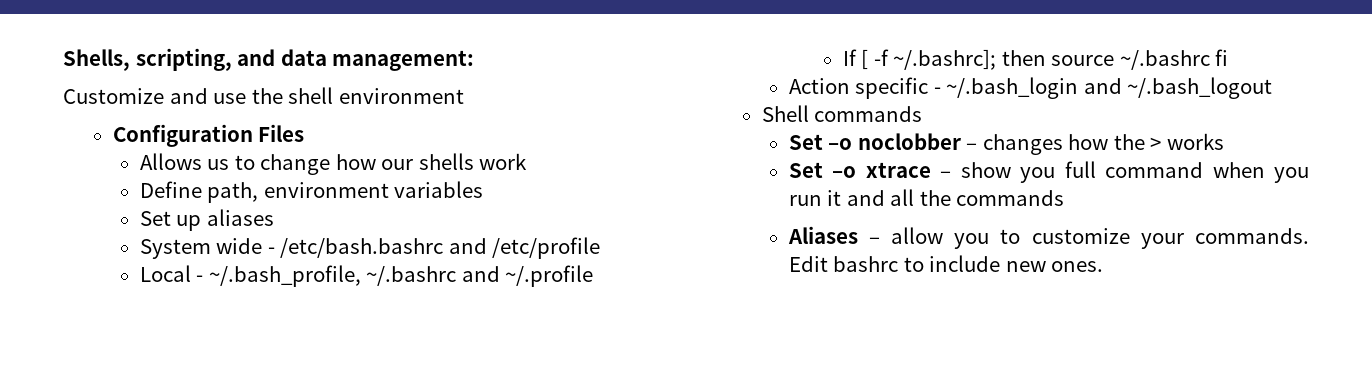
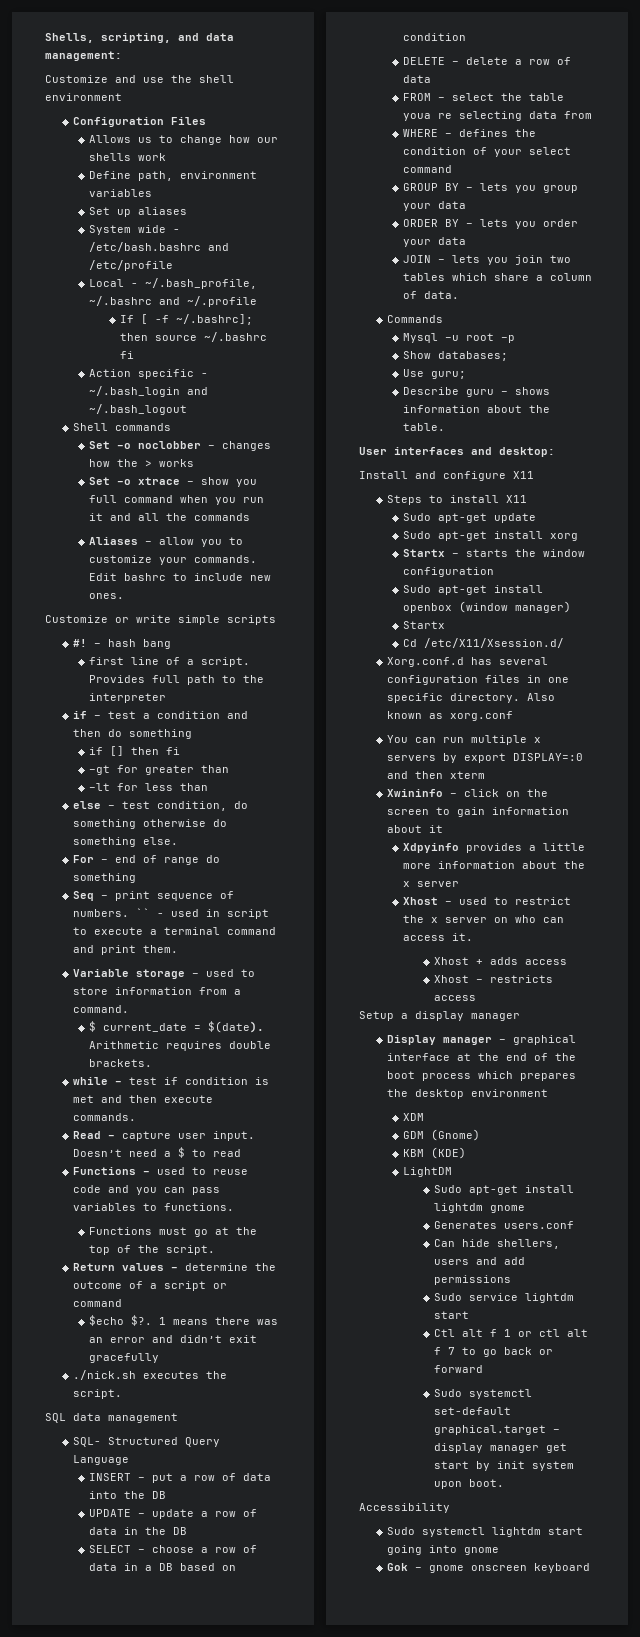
(1104, 266) none -> [45,615,276,625] [72,639,171,649] [88,657,250,667] [88,675,264,685] [88,693,166,703] [72,711,248,719] [72,729,192,739] [88,746,180,756] [88,765,229,775] [88,783,208,791] [72,801,248,811] [72,819,227,829] [72,837,178,847] [72,855,220,865] [72,873,136,883] [72,891,234,901] [72,908,269,919] [72,927,276,935] [72,945,178,955] [72,969,255,979] [72,987,241,995] [72,1005,129,1013] [88,1021,264,1033] [88,1041,271,1051] [88,1059,152,1067] [72,1077,269,1085] [72,1095,213,1103] [72,1113,136,1121] [72,1131,255,1141] [72,1147,241,1158] [72,1167,248,1175] [72,1185,220,1195] [72,1203,234,1211] [88,1227,257,1237] [88,1245,215,1255] [72,1263,276,1271] [72,1281,227,1291] [72,1299,122,1307] [88,1315,278,1326] [88,1335,257,1343] [88,1353,159,1363] [72,1370,227,1380] [72,1389,122,1399] [45,1413,178,1423] [72,1437,220,1447] [72,1455,129,1465] [88,1473,271,1483] [88,1491,166,1499] [88,1509,257,1519] [88,1527,187,1535] [88,1545,257,1553] [88,1563,236,1571] [402,33,466,41] [402,57,571,65] [402,75,431,83] [402,93,564,101] [402,111,592,121] [402,129,536,137] [402,147,571,157] [402,165,452,173] [402,183,578,193] [402,201,466,211] [402,219,578,229] [402,237,466,247] [402,255,571,265] [402,273,592,281] [402,291,459,299] [386,315,443,323] [402,333,515,343] [402,351,508,361] [402,369,466,379] [402,387,550,397] [402,405,550,413] [402,423,445,431] [359,447,555,457] [359,471,534,481] [386,495,527,505] [402,513,536,523] [402,531,578,541] [402,549,585,557] [402,567,494,577] [402,585,543,595] [402,601,571,613] [402,621,445,629] [402,638,564,648] [386,657,548,667] [386,675,569,685] [386,693,555,703] [386,711,513,721] [386,735,541,745] [386,753,583,763] [386,771,485,779] [386,789,548,797] [386,807,569,817] [386,825,443,833] [402,843,585,853] [402,861,585,869] [402,881,459,887] [402,897,571,905] [402,915,564,923] [402,933,473,941] [434,957,568,965] [434,975,554,983] [434,995,477,1001] [359,1011,520,1021] [386,1035,576,1045] [386,1053,576,1061] [386,1071,576,1081] [386,1089,548,1099] [402,1113,424,1121] [402,1129,480,1141] [402,1147,466,1159] [402,1167,452,1177] [434,1185,575,1195] [434,1203,526,1213] [434,1221,575,1229] [434,1239,561,1249] [434,1257,526,1265] [434,1275,512,1285] [434,1293,575,1303] [434,1311,470,1319] [434,1329,589,1337] [434,1347,554,1357] [434,1365,484,1373] [434,1389,533,1399] [434,1407,512,1415] [434,1425,561,1435] [434,1443,568,1453] [434,1461,575,1471] [434,1479,505,1489] [359,1503,450,1513] [386,1527,583,1537] [386,1545,499,1555] [386,1563,590,1573] // Customize or write simple scripts // #! – hash bang // first line of a script. Provides full path to the interpreter // if – test a condition and then do something // if [] then fi // –gt for greater than // –lt for less than // else – test condition, do something otherwise do something else. // For – end of range do something // Seq – print sequence of numbers. `` - used in script to execute a terminal command and print them. // Variable storage – used to store information from a command. // $ current_date = $(date). Arithmetic requires double brackets. // while – test if condition is met and then execute commands. // Read – capture user input. Doesn’t need a $ to read // Functions – used to reuse code and you can pass variables to functions. // Functions must go at the top of the script. // Return values – determine the outcome of a script or command // $echo $?. 1 means there was an error and didn’t exit gracefully // ./nick.sh executes the script. // SQL data management // SQL- Structured Query Language // INSERT – put a row of data into the DB // UPDATE – update a row of data in the DB // SELECT – choose a row of data in a DB based on condition // DELETE – delete a row of data // FROM – select the table youa re selecting data from // WHERE – defines the condition of your select command // GROUP BY – lets you group your data // ORDER BY – lets you order your data // JOIN – lets you join two tables which share a column of data. // Commands // Mysql –u root –p // Show databases; // Use guru; // Describe guru – shows information about the table. // User interfaces and desktop: // Install and configure X11 // Steps to install X11 // Sudo apt-get update // Sudo apt-get install xorg // Startx – starts the window configuration // Sudo apt-get install openbox (window manager) // Startx // Cd /etc/X11/Xsession.d/ // Xorg.conf.d has several configuration files in one specific directory. Also known as xorg.conf // You can run multiple x servers by export DISPLAY=:0 and then xterm // Xwininfo – click on the screen to gain information about it // Xdpyinfo provides a little more information about the x server // Xhost – used to restrict the x server on who can access it. // Xhost + adds access // Xhost – restricts access // Setup a display manager // Display manager – graphical interface at the end of the boot process which prepares the desktop environment // XDM // GDM (Gnome) // KBM (KDE) // LightDM // Sudo apt-get install lightdm gnome // Generates users.conf // Can hide shellers, users and add permissions // Sudo service lightdm start // Ctl alt f 1 or ctl alt f 7 to go back or forward // Sudo systemctl set-default graphical.target – display manager get start by init system upon boot. // Accessibility // Sudo systemctl lightdm start going into gnome // Gok – gnome onscreen keyboard

